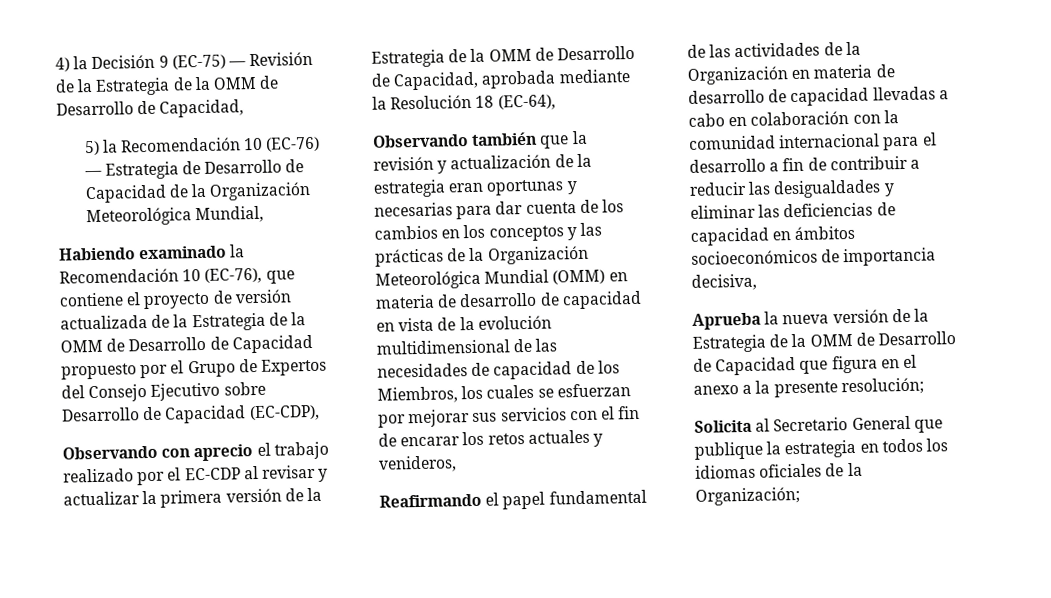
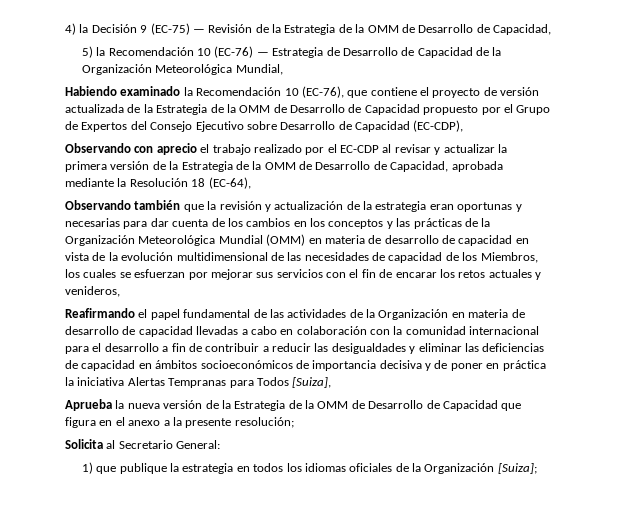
[691,273,757,291] decisiva, -> [379,360,546,371] [65,377,332,388] decisiva y de poner en práctica la iniciativa Alertas Tempranas para Todos [Suiza],
[851,415,911,430] General -> [176,440,221,449] [81,462,93,474] General: // 1)
[695,486,800,506] Organización; -> [424,463,537,474] Organización [Suiza];

